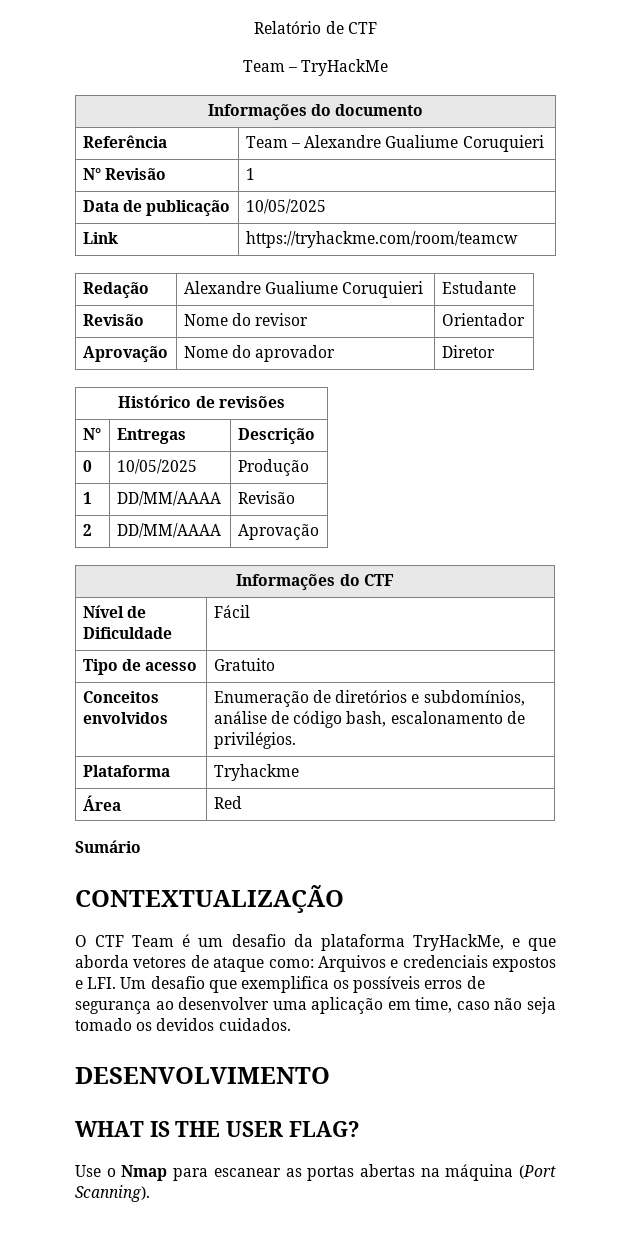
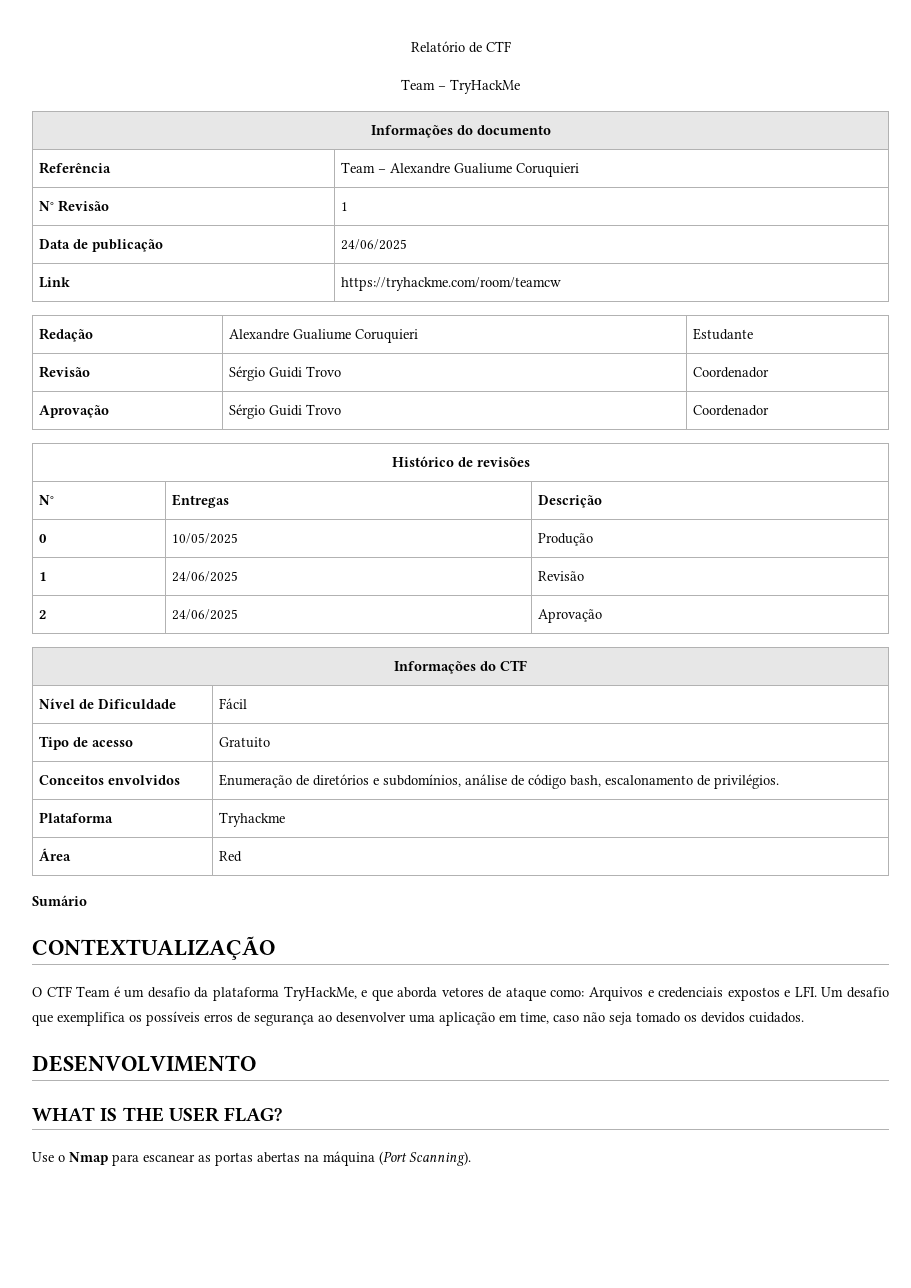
[245,199,326,214] 10/05/2025 -> [340,239,407,250] 24/06/2025
[183,313,309,326] [441,313,525,326] [82,346,168,363] [183,345,336,362] [441,345,495,358] Nome do revisor | Orientador // Aprovação | Nome do aprovador | Diretor -> [228,366,341,381] [692,367,769,378] [38,405,109,418] [228,404,341,419] [692,405,769,416] Sérgio Guidi Trovo | Coordenador // Aprovação | Sérgio Guidi Trovo | Coordenador
[116,491,221,506] DD/MM/AAAA -> [171,571,238,582] 24/06/2025
[116,523,221,538] DD/MM/AAAA -> [171,609,238,620] 24/06/2025

